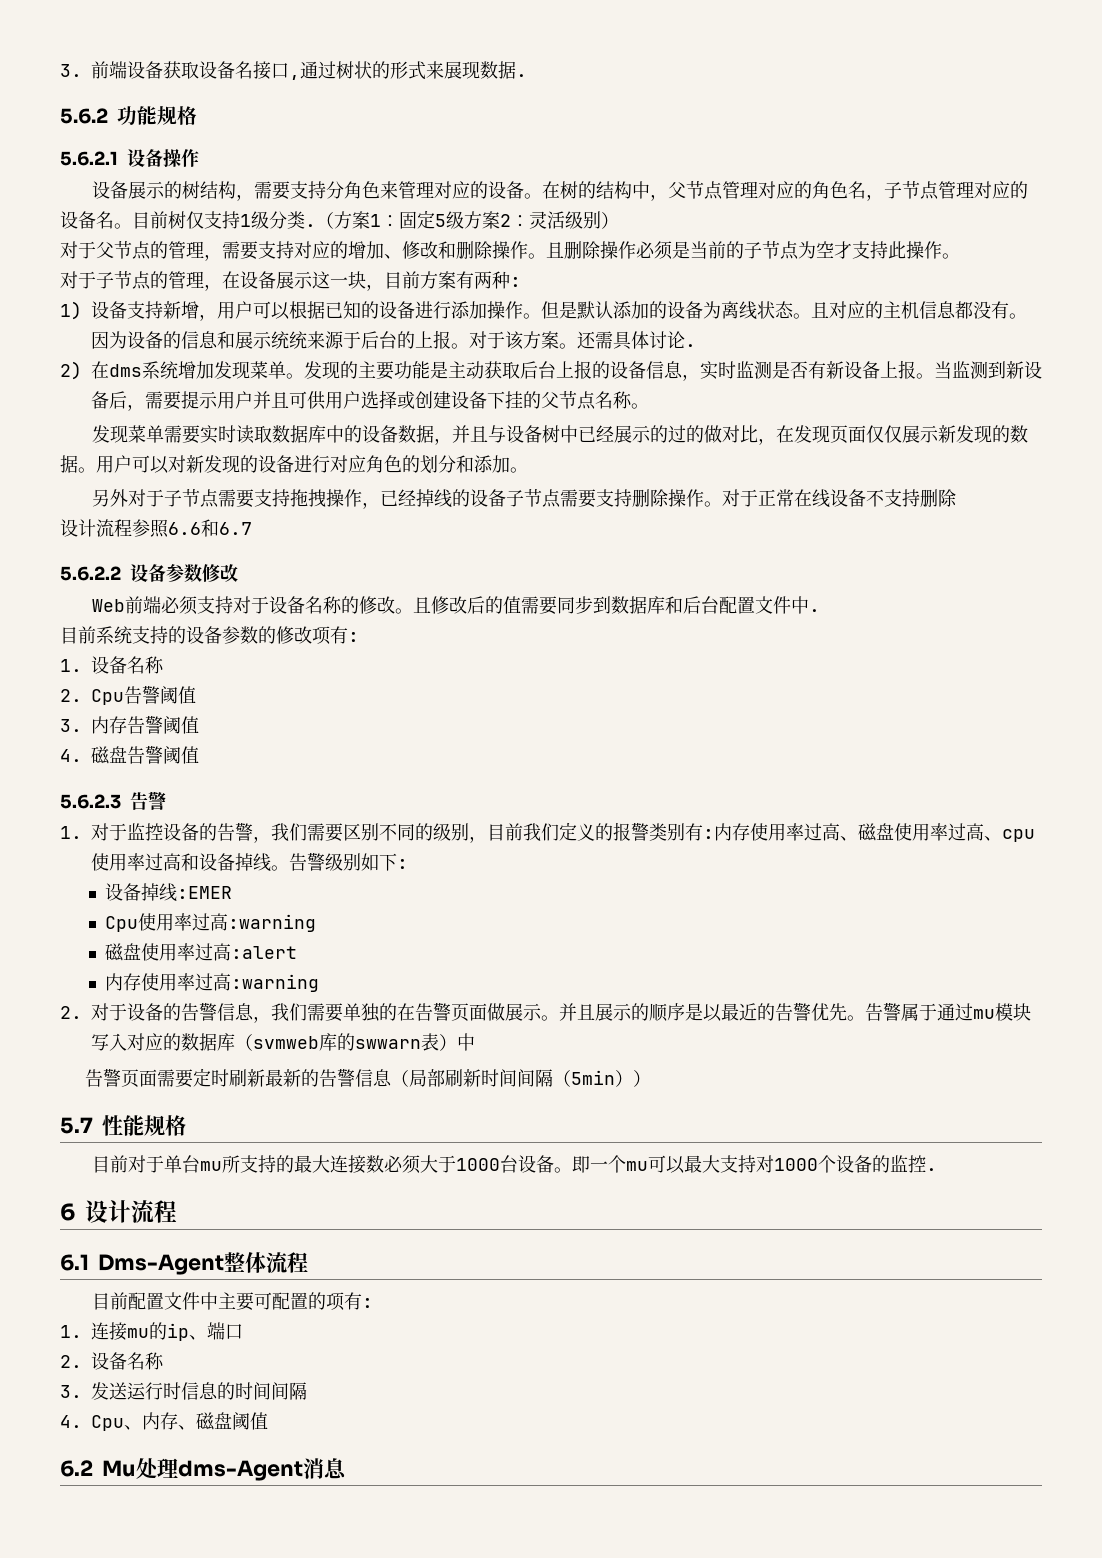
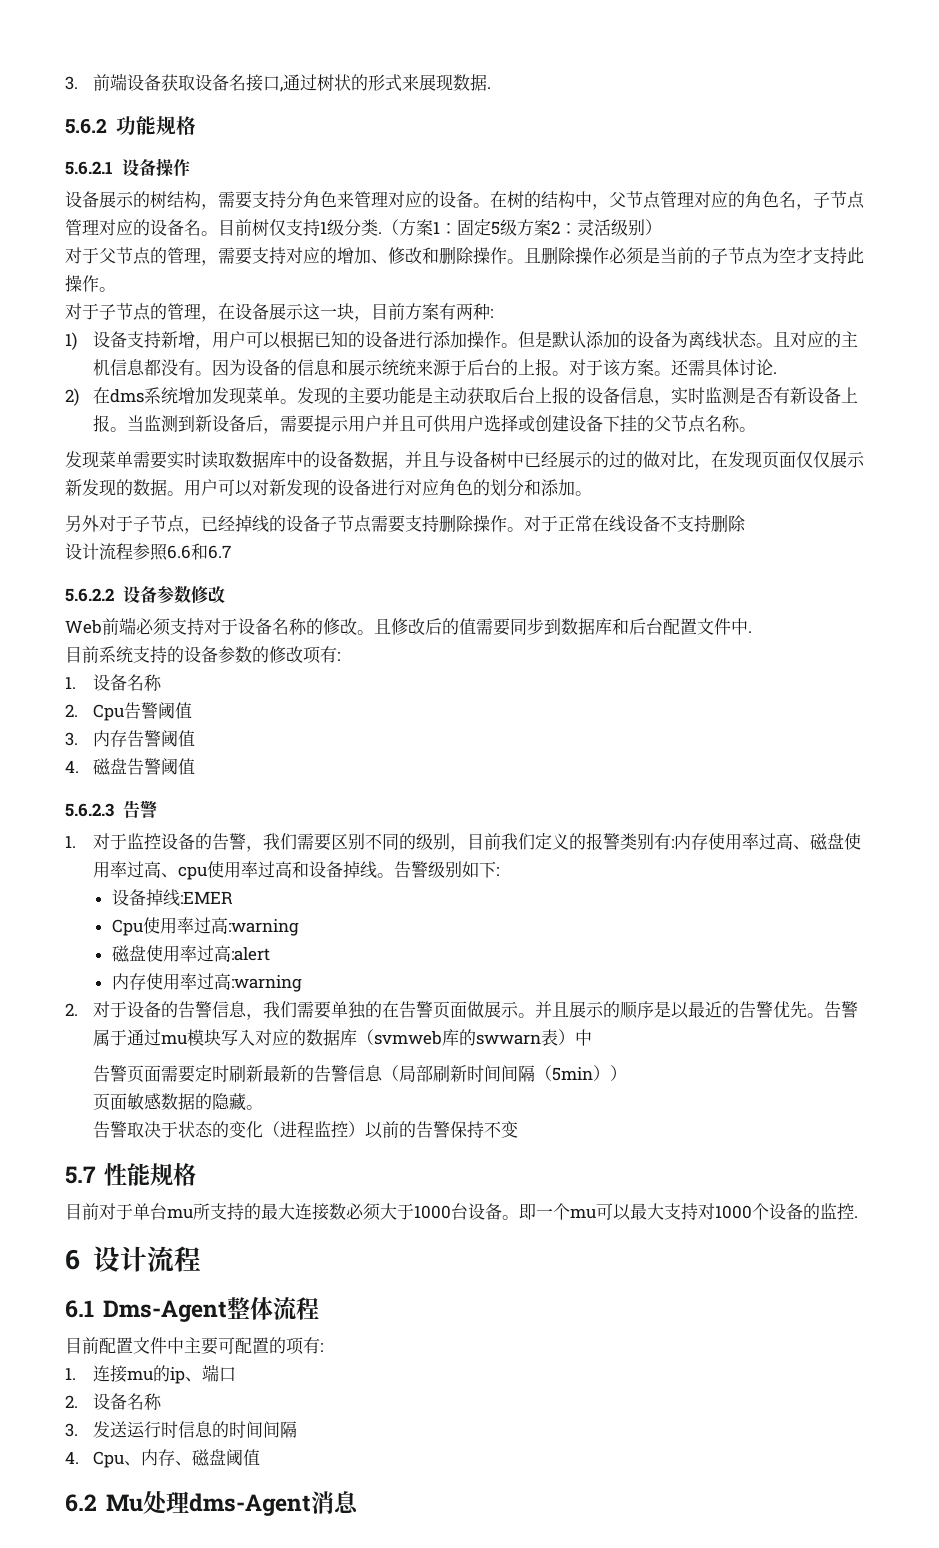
[218,489,363,508] 需要支持拖拽操作 -> (185, 524) none
(652, 1078) none -> [93,1093,264,1111] [93,1121,519,1139] // 页面敏感数据的隐藏。 // 告警取决于状态的变化（进程监控）以前的告警保持不变

